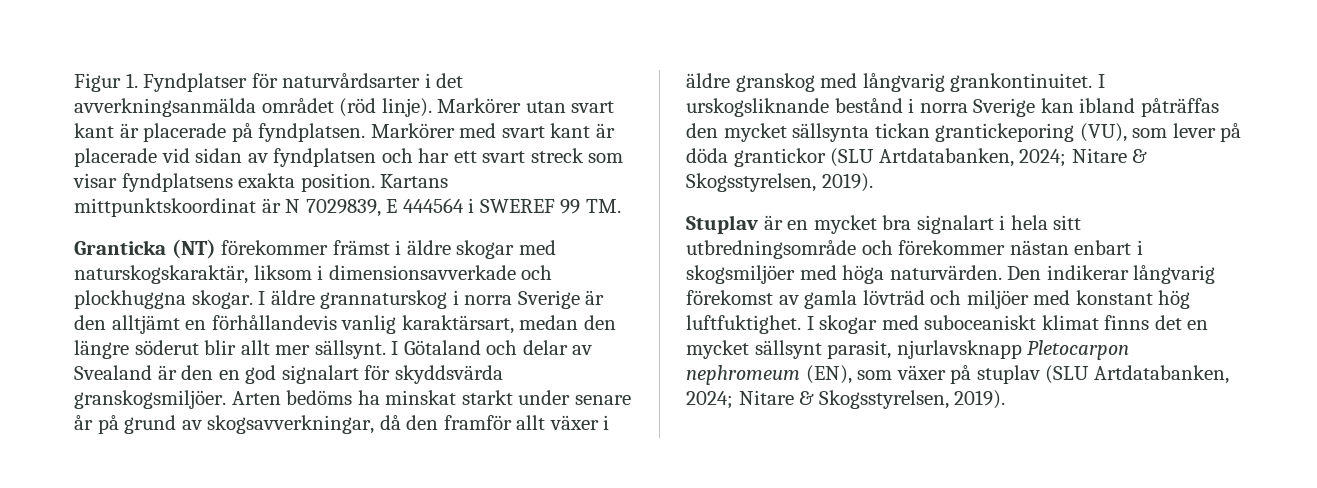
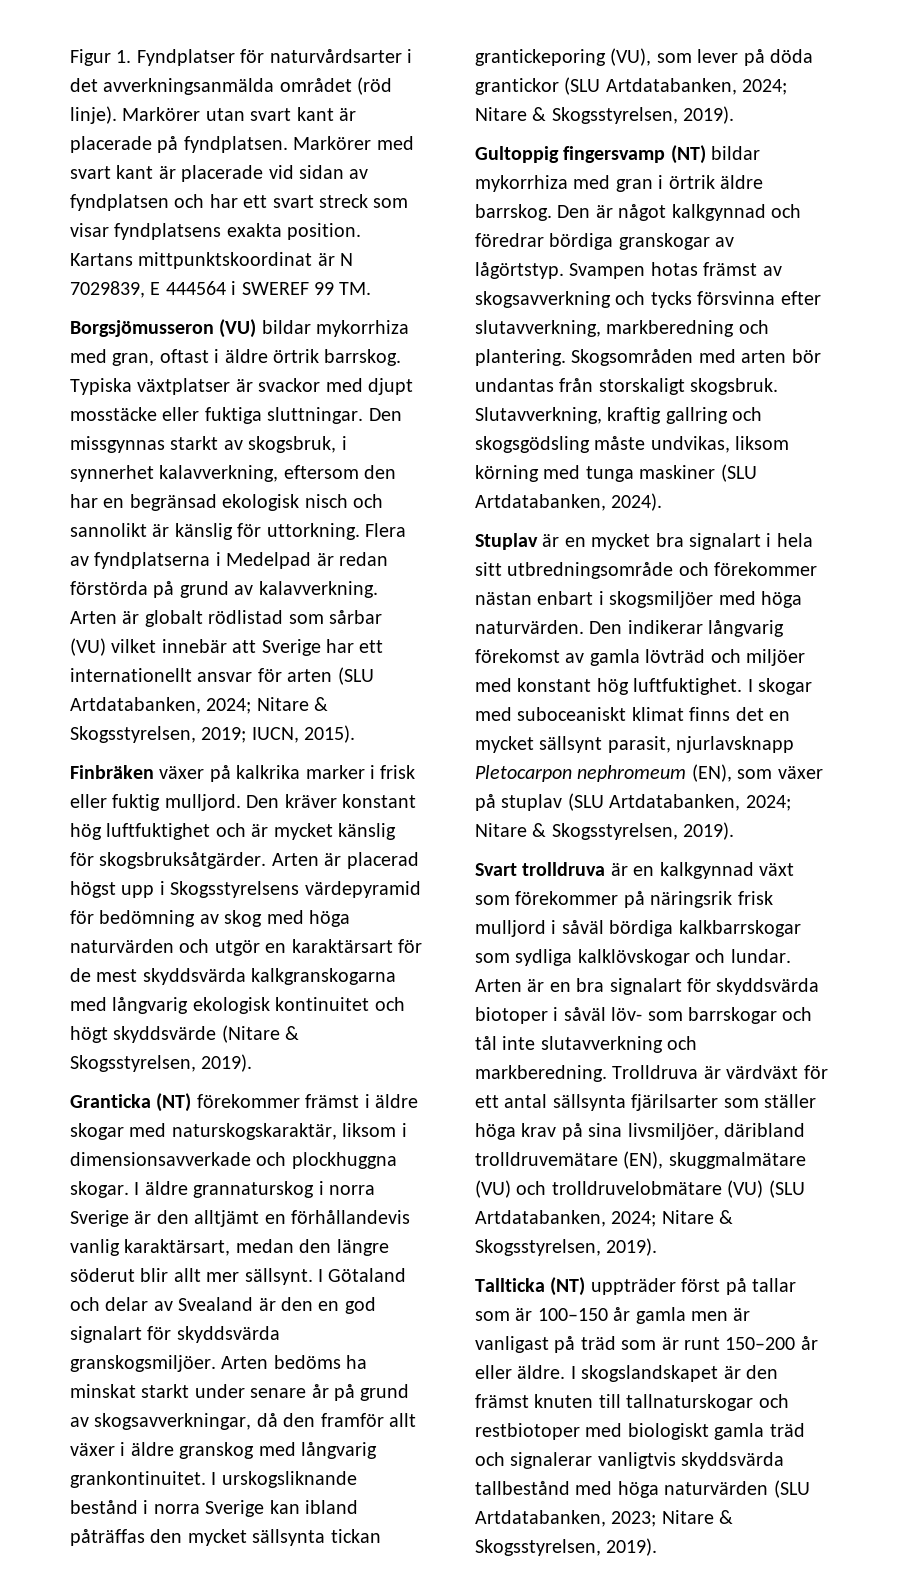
(621, 206) none -> [70,319,410,338] [70,349,402,366] [70,378,413,395] [70,407,402,424] [70,436,347,453] [70,465,397,482] [70,494,383,511] [70,523,406,540] [70,552,388,569] [70,581,378,598] [70,610,382,627] [70,638,384,656] [70,667,374,685] [70,697,329,714] [70,725,356,743] [70,765,416,782] [70,794,416,811] [70,823,396,840] [70,852,419,869] [70,881,421,898] [70,910,350,927] [70,939,422,956] [70,968,397,985] [70,997,405,1014] [70,1025,300,1043] [70,1054,253,1072] // Borgsjömusseron (VU) bildar mykorrhiza med gran, oftast i äldre örtrik barrskog. Typiska växtplatser är svackor med djupt mosstäcke eller fuktiga sluttningar. Den missgynnas starkt av skogsbruk, i synnerhet kalavverkning, eftersom den har en begränsad ekologisk nisch och sannolikt är känslig för uttorkning. Flera av fyndplatserna i Medelpad är redan förstörda på grund av kalavverkning. Arten är globalt rödlistad som sårbar (VU) vilket innebär att Sverige har ett internationellt ansvar för arten (SLU Artdatabanken, 2024; Nitare & Skogsstyrelsen, 2019; IUCN, 2015). // Finbräken växer på kalkrika marker i frisk eller fuktig mulljord. Den kräver konstant hög luftfuktighet och är mycket känslig för skogsbruksåtgärder. Arten är placerad högst upp i Skogsstyrelsens värdepyramid för bedömning av skog med höga naturvärden och utgör en karaktärsart för de mest skyddsvärda kalkgranskogarna med långvarig ekologisk kontinuitet och högt skyddsvärde (Nitare & Skogsstyrelsen, 2019).
(873, 182) none -> [475,145,761,164] [475,175,763,192] [475,204,801,221] [475,233,735,250] [475,262,782,279] [475,291,821,308] [475,320,769,337] [475,349,821,366] [475,378,779,395] [475,407,763,424] [475,436,790,453] [475,464,757,482] [475,493,663,511] // Gultoppig fingersvamp (NT) bildar mykorrhiza med gran i örtrik äldre barrskog. Den är något kalkgynnad och föredrar bördiga granskogar av lågörtstyp. Svampen hotas främst av skogsavverkning och tycks försvinna efter slutavverkning, markberedning och plantering. Skogsområden med arten bör undantas från storskaligt skogsbruk. Slutavverkning, kraftig gallring och skogsgödsling måste undvikas, liksom körning med tunga maskiner (SLU Artdatabanken, 2024).
(1006, 399) none -> [475,862,794,879] [475,891,773,908] [475,920,801,937] [475,949,791,966] [475,978,820,995] [475,1007,813,1024] [475,1036,698,1053] [475,1065,828,1082] [475,1094,816,1111] [475,1123,805,1140] [475,1151,806,1169] [475,1180,805,1198] [475,1210,734,1227] [475,1238,658,1256] [475,1277,796,1296] [475,1307,751,1324] [475,1336,818,1353] [475,1365,778,1382] [475,1394,789,1411] [475,1423,805,1440] [475,1452,785,1469] [475,1480,810,1498] [475,1510,734,1527] [475,1538,658,1556] // Svart trolldruva är en kalkgynnad växt som förekommer på näringsrik frisk mulljord i såväl bördiga kalkbarrskogar som sydliga kalklövskogar och lundar. Arten är en bra signalart för skyddsvärda biotoper i såväl löv- som barrskogar och tål inte slutavverkning och markberedning. Trolldruva är värdväxt för ett antal sällsynta fjärilsarter som ställer höga krav på sina livsmiljöer, däribland trolldruvemätare (EN), skuggmalmätare (VU) och trolldruvelobmätare (VU) (SLU Artdatabanken, 2024; Nitare & Skogsstyrelsen, 2019). // Tallticka (NT) uppträder först på tallar som är 100–150 år gamla men är vanligast på träd som är runt 150–200 år eller äldre. I skogslandskapet är den främst knuten till tallnaturskogar och restbiotoper med biologiskt gamla träd och signalerar vanligtvis skyddsvärda tallbestånd med höga naturvärden (SLU Artdatabanken, 2023; Nitare & Skogsstyrelsen, 2019).

